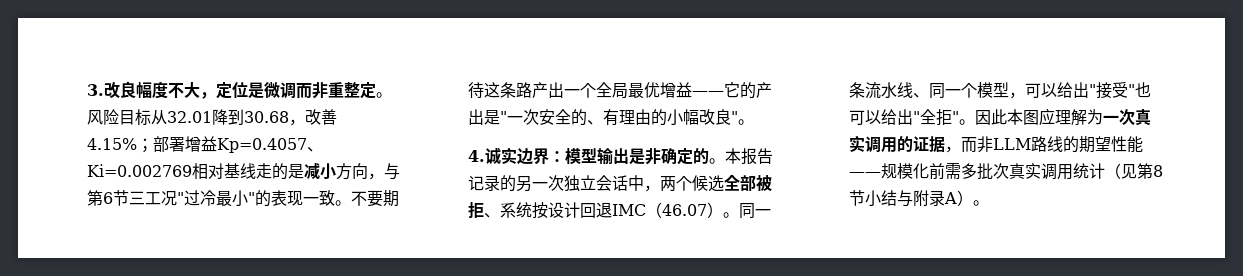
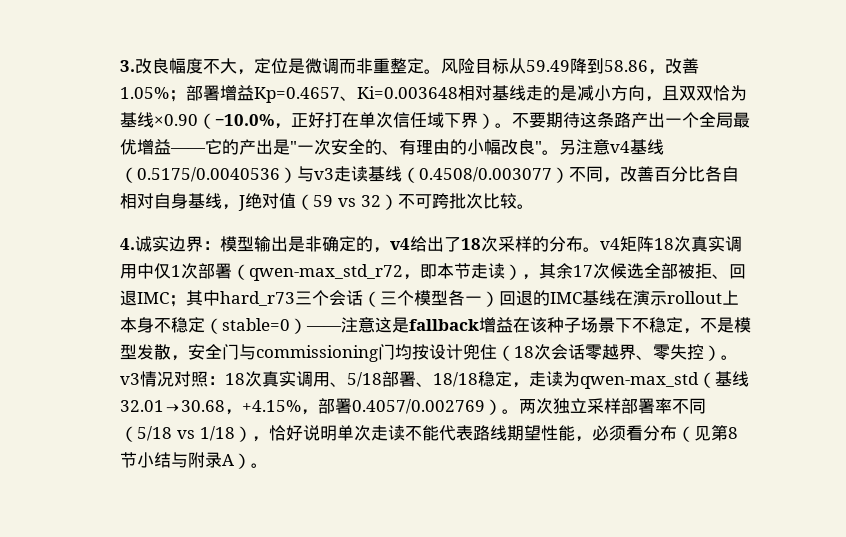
[167,109,338,126] [87,136,324,153] [87,164,193,177] 32.01降到30.68，改善4.15%；部署增益Kp=0.4057、Ki=0.002769 -> [526,58,700,75] [120,85,459,103] 59.49降到58.86，改善1.05%；部署增益Kp=0.4657、Ki=0.003648
[384,163,401,180] [87,190,336,207] 与第6节三工况"过冷最小"的表现一致 -> [662,85,748,101] [120,112,496,129] 且双双恰为基线×0.90（−10.0%，正好打在单次信任域下界）
(755, 122) none -> [559,139,665,155] [120,166,740,183] [120,193,534,211] 另注意v4基线（0.5175/0.0040536）与v3走读基线（0.4508/0.003077）不同，改善百分比各自相对自身基线，J绝对值（59 vs 32）不可跨批次比较。
[709,148,774,165] [468,174,773,192] [468,202,772,219] [849,82,1152,99] [849,108,1152,126] [849,135,1144,153] [849,163,1106,180] 。本报告记录的另一次独立会话中，两个候选全部被拒、系统按设计回退IMC（46.07）。同一条流水线、同一个模型，可以给出"接受"也可以给出"全拒"。因此本图应理解为一次真实调用的证据，而非LLM路线的期望性能——规模化前需多批次真实调用统计 -> [373,236,743,253] [120,263,747,281] [120,290,740,307] [120,317,752,334] [120,344,739,362] [120,371,750,389] [120,398,707,415] [120,425,677,442] ，v4给出了18次采样的分布。v4矩阵18次真实调用中仅1次部署（qwen-max_std_r72，即本节走读），其余17次候选全部被拒、回退IMC；其中hard_r73三个会话（三个模型各一）回退的IMC基线在演示rollout上本身不稳定（stable=0）——注意这是fallback增益在该种子场景下不稳定，不是模型发散，安全门与commissioning门均按设计兜住（18次会话零越界、零失控）。v3情况对照：18次真实调用、5/18部署、18/18稳定，走读为qwen-max_std（基线32.01→30.68，+4.15%，部署0.4057/0.002769）。两次独立采样部署率不同（5/18 vs 1/18），恰好说明单次走读不能代表路线期望性能，必须看分布

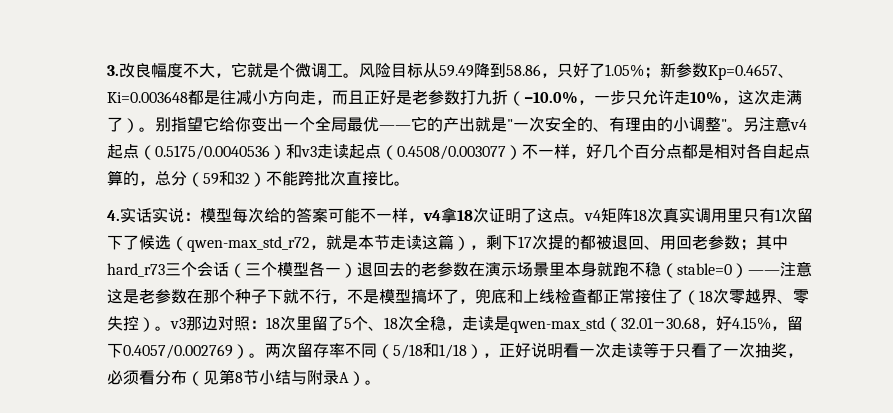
[254,58,425,74] 定位是微调而非重整定 -> [231,62,344,78] 它就是个微调工
[665,58,700,74] [120,85,748,103] [120,112,649,129] 改善1.05%；部署增益Kp=0.4657、Ki=0.003648相对基线走的是减小方向，且双双恰为基线×0.90（−10.0%，正好打在单次信任域下界）。不要期待这条路产 -> [557,62,795,80] [107,89,803,106] [107,116,268,133] 只好了1.05%；新参数Kp=0.4657、Ki=0.003648都是往减小方向走，而且正好是老参数打九折（−10.0%，一步只允许走10%，这次走满了）。别指望它给你变
[137,139,172,155] 增益 -> (380, 124) none
(274, 147) none -> [475,117,492,132] 就
[484,139,536,155] 幅改良 -> [689,117,722,132] 调整
[630,139,665,155] 基线 -> [107,144,140,159] 起点
[297,166,315,182] 与 -> [286,144,303,159] 和
[368,166,403,182] 基线 -> [349,144,382,159] 起点
[586,166,740,183] [120,193,534,211] [120,236,584,253] 同，改善百分比各自相对自身基线，J绝对值（59 vs 32）不可跨批次比较。 // 4.诚实边界：模型输出是非确定的，v4给出了18次采样的分布 -> [538,143,811,159] [107,170,411,187] [107,207,570,223] 一样，好几个百分点都是相对各自起点算的，总分（59和32）不能跨批次直接比。 // 4.实话实说：模型每次给的答案可能不一样，v4拿18次证明了这点
[137,263,233,279] 中仅1次部署 -> [727,207,814,223] [107,234,172,250] 里只有1次留下了候选
[420,264,438,279] 即 -> [326,235,359,250] 就是
[505,263,747,280] [120,290,170,306] ），其余17次候选全部被拒、回退IMC -> [422,234,741,251] 这篇），剩下17次提的都被退回、用回老参数
[499,290,740,306] [120,317,206,333] 回退的IMC基线在演示rollout上本身不稳定 -> [357,261,662,277] 退回去的老参数在演示场景里本身就跑不稳
[409,317,752,334] [120,344,498,362] fallback增益在该种子场景下不稳定，不是模型发散，安全门与commissioning门均按设计兜住 -> [139,289,684,304] 老参数在那个种子下就不行，不是模型搞坏了，兜底和上线检查都正常接住了
[551,344,586,360] 会话 -> (730, 296) none
[140,371,175,387] 情况 -> [186,316,219,331] 那边
[262,371,750,389] [120,398,656,415] 真实调用、5/18部署、18/18稳定，走读为qwen-max_std（基线32.01→30.68，+4.15%，部署0.4057/0.002769）。两次独立采样部署 -> [296,315,804,333] [107,342,330,359] 里留了5个、18次全稳，走读是qwen-max_std（32.01→30.68，好4.15%，留下0.4057/0.002769）。两次留存
[176,430,195,439] vs -> [423,343,440,358] 和
[268,425,575,441] 恰好说明单次走读不能代表路线期望性能 -> [499,342,788,358] 正好说明看一次走读等于只看了一次抽奖

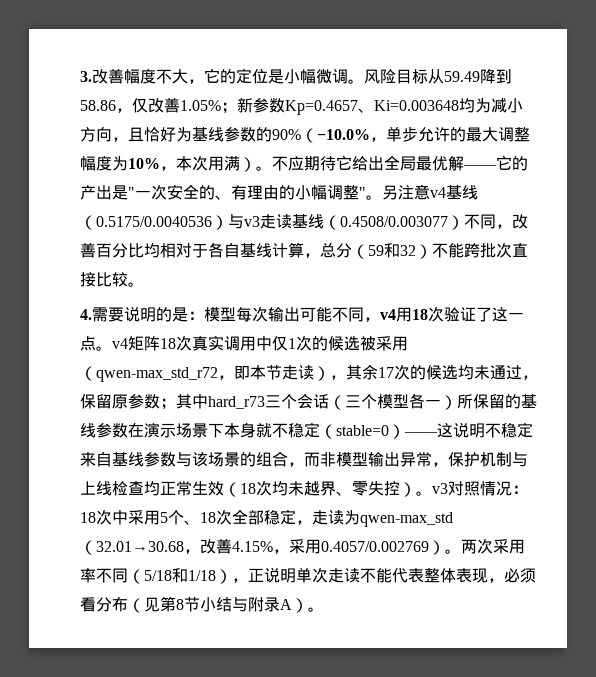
[135,63,152,78] 良 -> [108,69,125,84] 善
[247,63,344,78] 就是个微调工 -> [220,68,349,84] 的定位是小幅微调
[557,63,606,78] 只好了 -> [132,98,181,113] 仅改善
[188,90,237,105] 都是往 -> [459,98,492,113] 均为
[300,89,803,106] [107,116,316,133] 走，而且正好是老参数打九折（−10.0%，一步只允许走10%，这次走满了）。别指望它给你变出一个 -> [112,126,531,143] [80,155,385,172] ，且恰好为基线参数的90%（−10.0%，单步允许的最大调整幅度为10%，本次用满）。不应期待它给出
(380, 124) none -> [448,156,465,171] 解
[475,117,492,132] 就 -> (113, 192) none
(690, 124) none -> [311,185,328,200] 幅
[107,144,140,159] 起点 -> [446,185,479,200] 基线
[286,144,303,159] 和 -> [228,214,245,229] 与
[349,144,382,159] 起点 -> [292,214,325,229] 基线
[538,143,811,159] [107,170,140,186] 一样，好几个百分点都是相对各自起点算的 -> [480,214,529,229] [80,242,305,258] 同，改善百分比均相对于各自基线计算
(395, 178) none -> [112,272,129,287] 较
[120,207,554,223] 实话实说：模型每次给的答案可能不一样，v4拿18次证明了这 -> [92,306,525,322] 需要说明的是：模型每次输出可能不同，v4用18次验证了这一
[727,207,814,223] [107,234,172,250] 里只有1次留下了候选 -> [256,335,409,351] 中仅1次的候选被采用
[326,235,359,250] 就是 -> [234,366,251,380] 即
[422,234,709,251] 这篇），剩下17次提的都被退回、用回老 -> [314,364,539,381] [80,394,129,409] ），其余17次的候选均未通过，保留原
[357,262,438,277] 退回去的老 -> [457,394,538,409] [80,423,97,438] 所保留的基线
[549,261,813,278] [107,289,684,304] 里本身就跑不稳（stable=0）——注意这是老参数在那个种子下就不行，不是模型搞坏了，兜底和上线检查都正常接住了 -> [208,422,534,439] [80,451,529,467] [80,481,225,496] 下本身就不稳定（stable=0）——这说明不稳定来自基线参数与该场景的组合，而非模型输出异常，保护机制与上线检查均正常生效
[729,289,746,304] 零 -> [272,481,305,496] 均未
[186,316,251,331] 那边对照 -> [448,481,513,496] 对照情况
[296,316,345,331] 里留了 -> [112,510,161,525] 中采用
[430,316,804,333] [107,343,124,358] 稳，走读是qwen-max_std（32.01→30.68，好4.15%，留下 -> [248,509,454,527] [80,539,322,555] 部稳定，走读为qwen-max_std（32.01→30.68，改善4.15%，采用
[297,343,330,358] 留存 -> [493,539,526,554] 采用
[515,342,788,358] 好说明看一次走读等于只看了一次抽奖 -> [264,567,489,583] 说明单次走读不能代表整体表现

